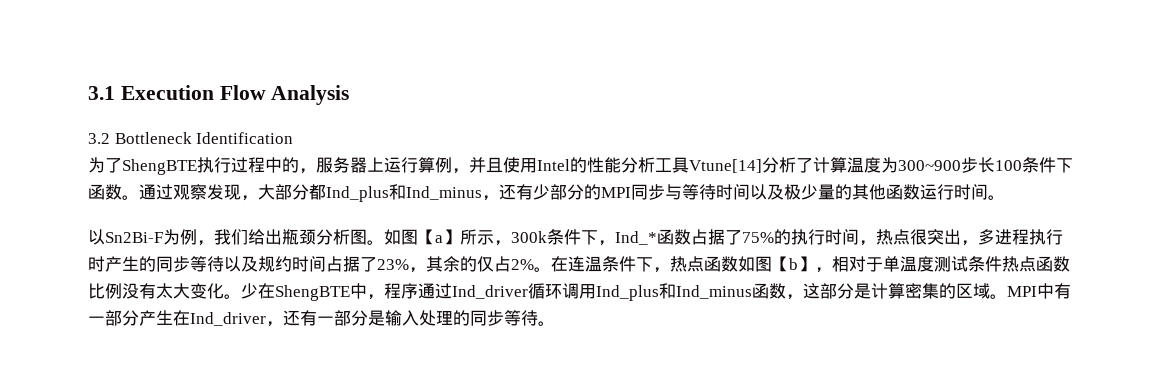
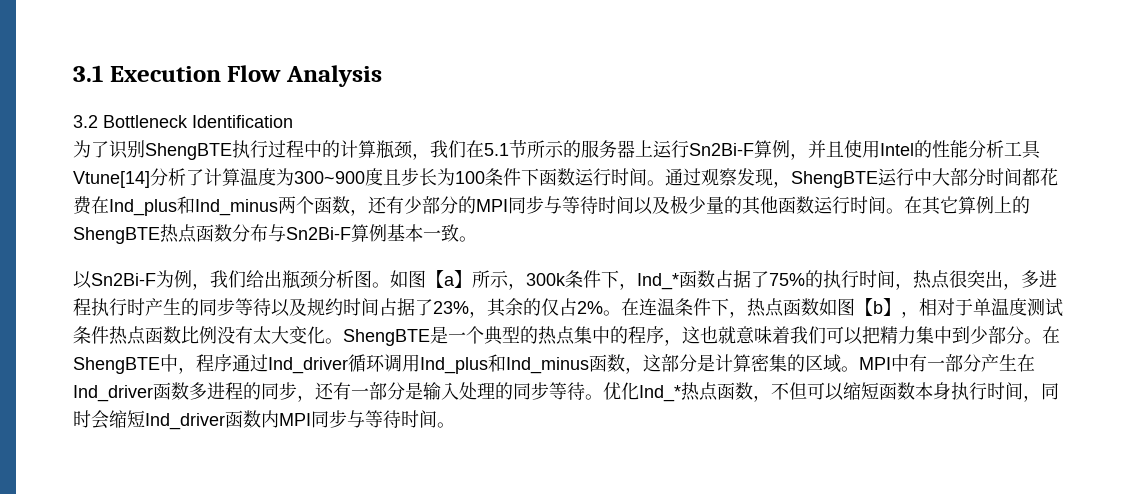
(122, 165) none -> [109,140,145,159] 识别
[299,168,316,174] ， -> [340,140,581,160] 计算瓶颈，我们在5.1节所示的
(418, 165) none -> [689,143,754,156] Sn2Bi-F
[961,157,995,173] 步长 -> [365,168,455,186] 度且步长为
(122, 192) none -> [575,168,647,186] 运行时间
[258,184,482,202] 大部分都Ind_plus和Ind_minus -> [791,168,1058,188] [73,196,350,216] ShengBTE运行中大部分时间都花费在Ind_plus和Ind_minus两个函数
(1005, 197) none -> [904,196,1030,215] [73,224,477,244] 在其它算例上的ShengBTE热点函数分布与Sn2Bi-F算例基本一致。
[241,283,258,299] 少 -> [343,326,1042,346] ShengBTE是一个典型的热点集中的程序，这也就意味着我们可以把精力集中到少部分。
(266, 319) none -> [153,382,297,400] 函数多进程的同步
(555, 323) none -> [603,382,1059,402] [73,410,455,430] 优化Ind_*热点函数，不但可以缩短函数本身执行时间，同时会缩短Ind_driver函数内MPI同步与等待时间。

